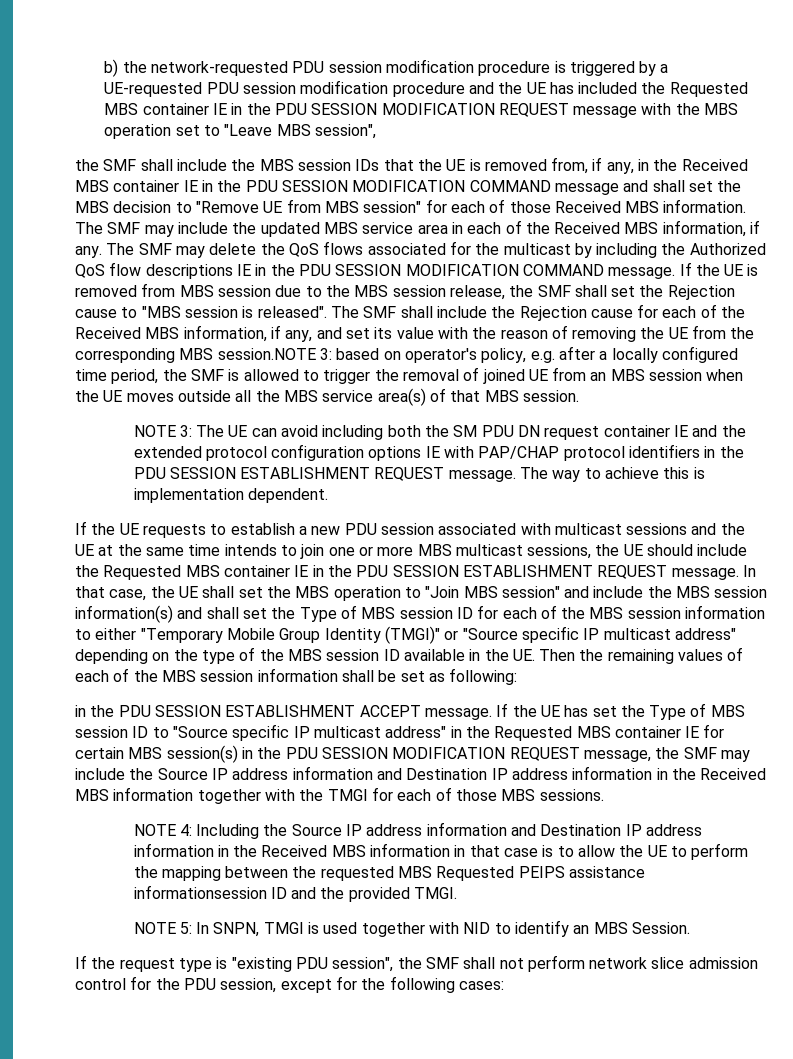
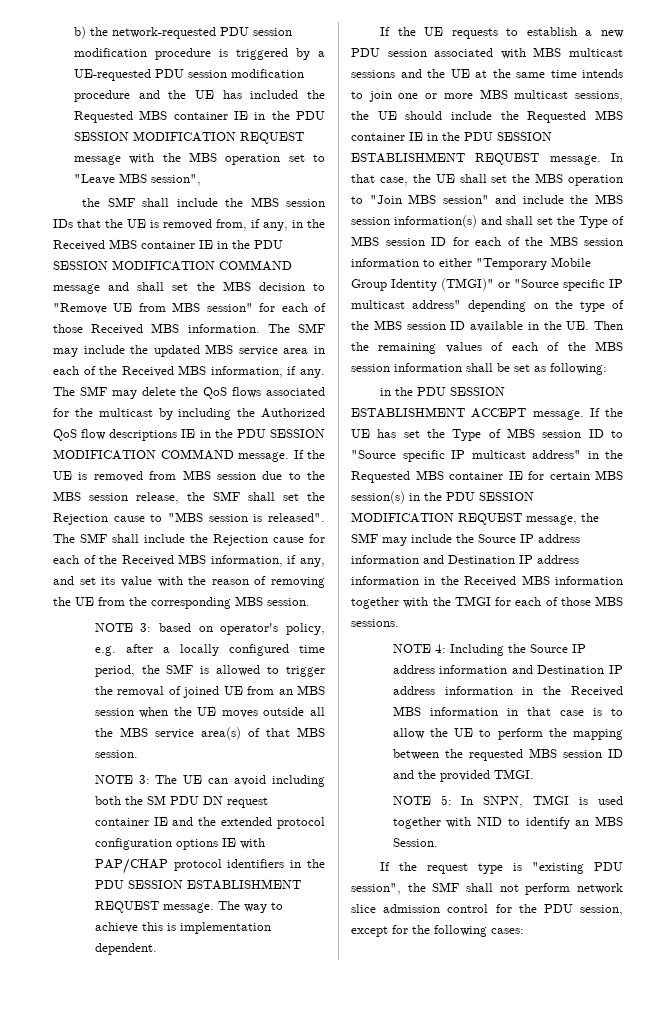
[217,348,316,360] session.NOTE -> [267,598,310,606] [94,623,133,632] session. // NOTE
(551, 529) none -> [533,47,562,57] MBS
[436,866,646,881] [133,885,267,899] Requested PEIPS assistance informationsession -> [562,750,602,758] session

